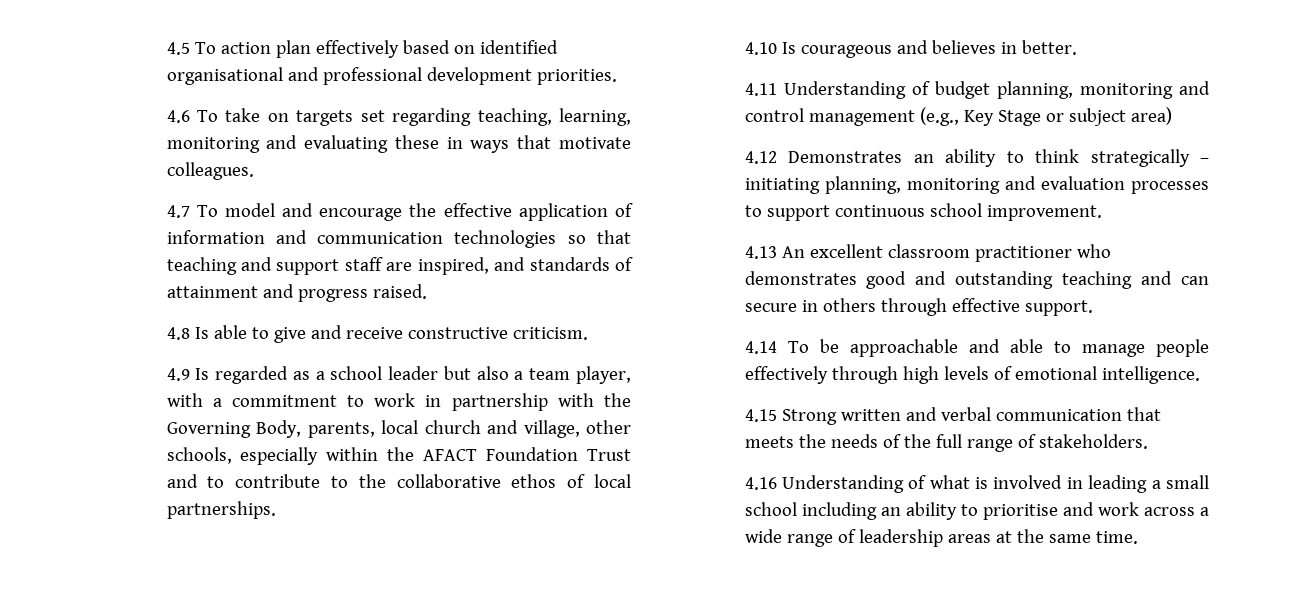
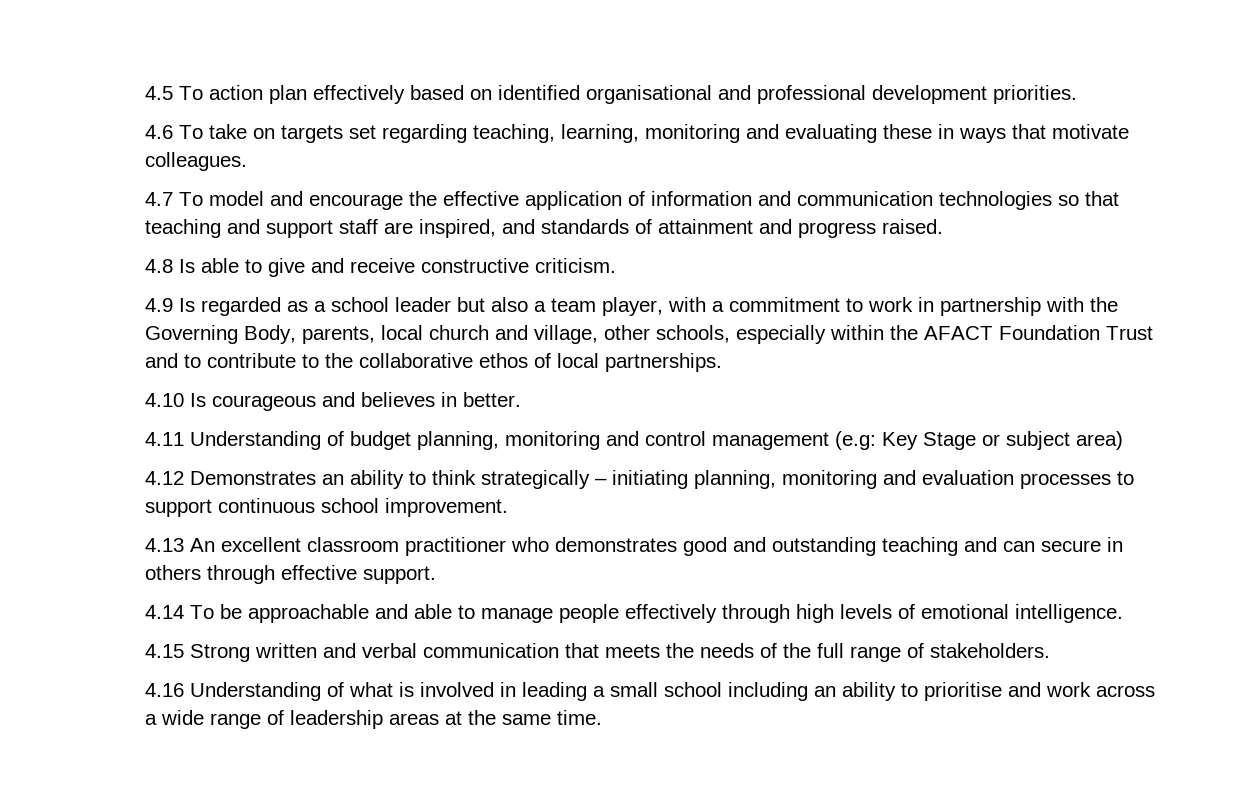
[919,107,959,126] (e.g., -> [834,431,876,450] (e.g:

